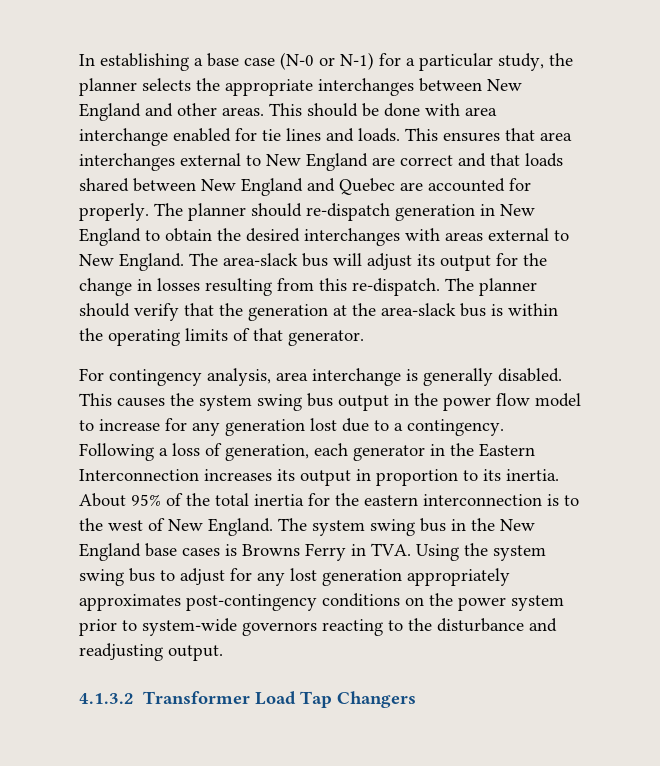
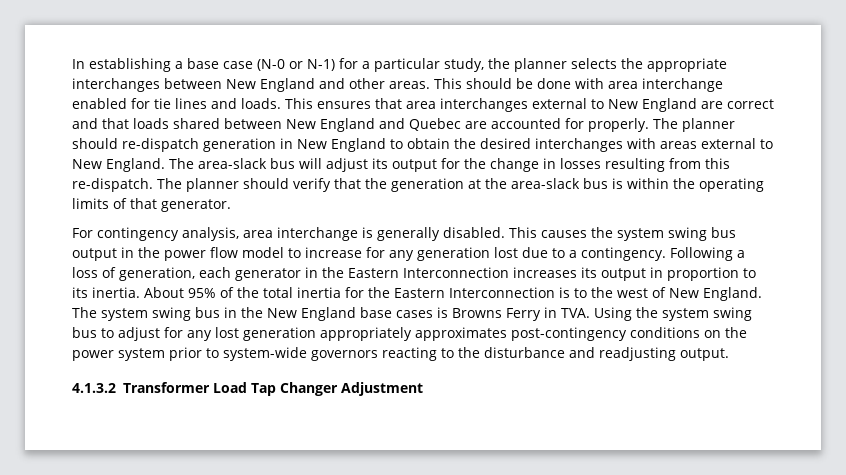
[364,494,542,506] eastern interconnection -> [394,287,555,298] Eastern Interconnection
[337,691,417,708] Changers -> [279,382,423,396] Changer Adjustment

